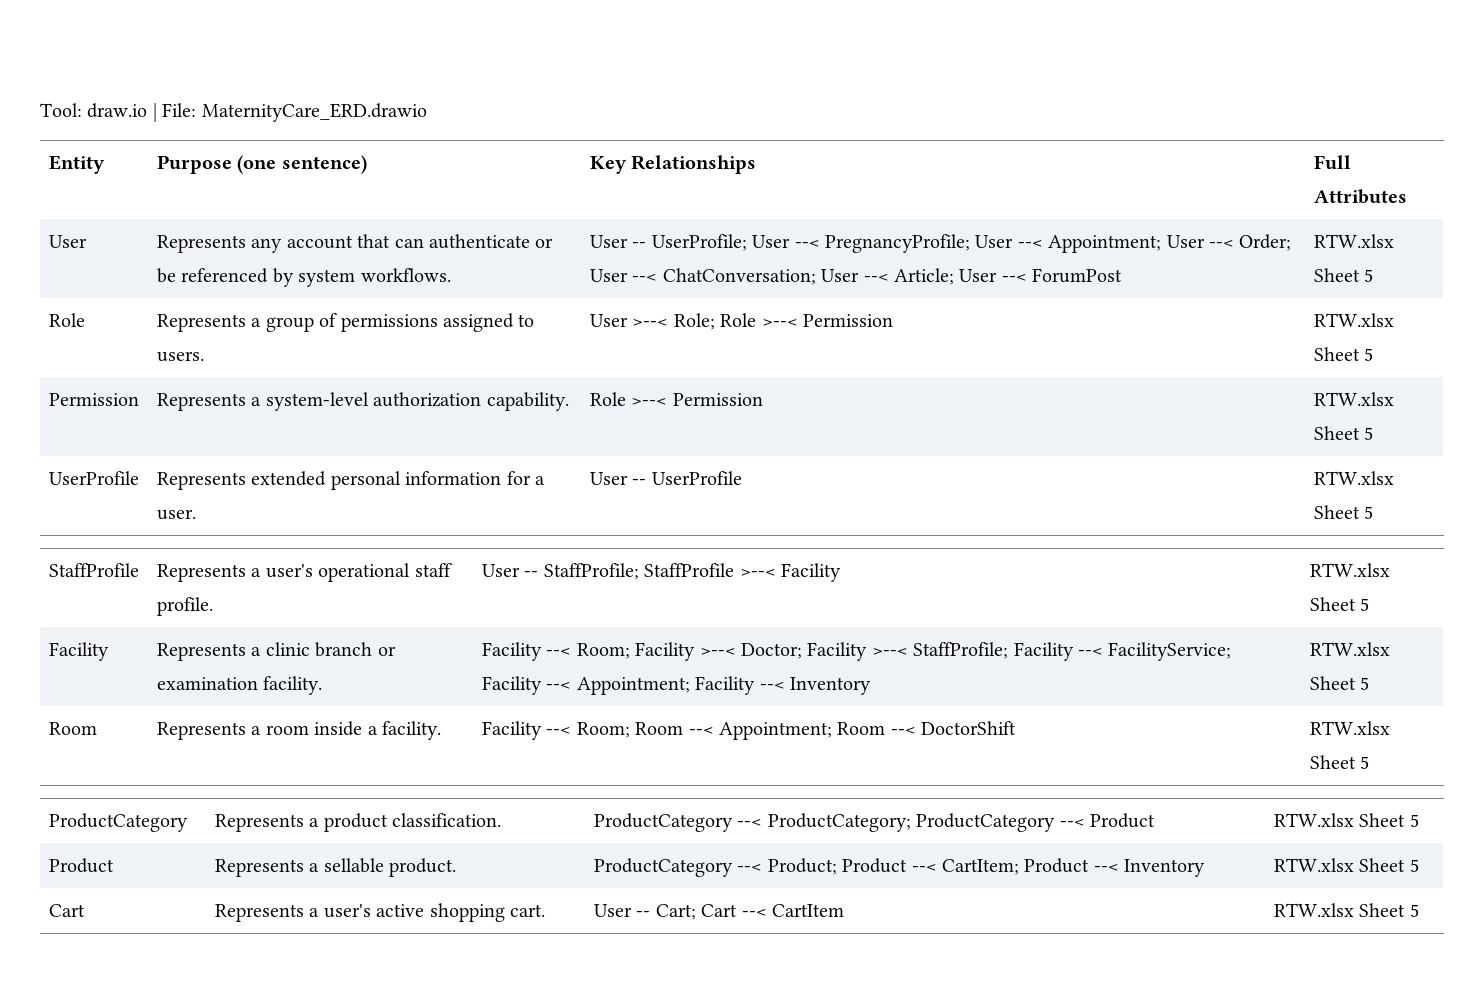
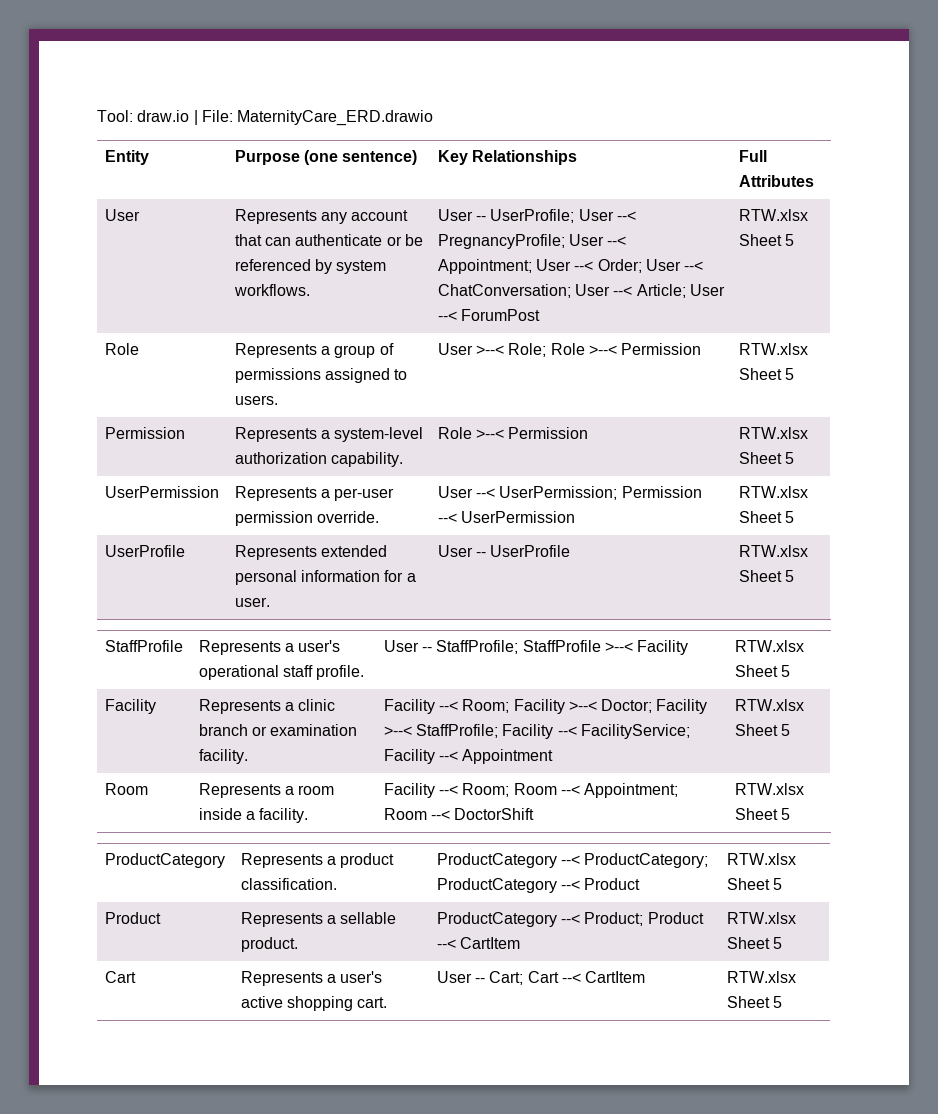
(1374, 433) none -> [104,486,219,498] [234,486,395,501] [234,511,379,526] [437,486,702,500] [437,511,575,523] [738,486,808,498] [738,511,794,523] // UserPermission | Represents a per-user permission override. | User --< UserPermission; Permission --< UserPermission | RTW.xlsx Sheet 5
[576,676,871,695] Appointment; Facility --< Inventory -> [462,749,554,764] Appointment
[941,858,1206,877] CartItem; Product --< Inventory -> [459,937,520,949] CartItem

